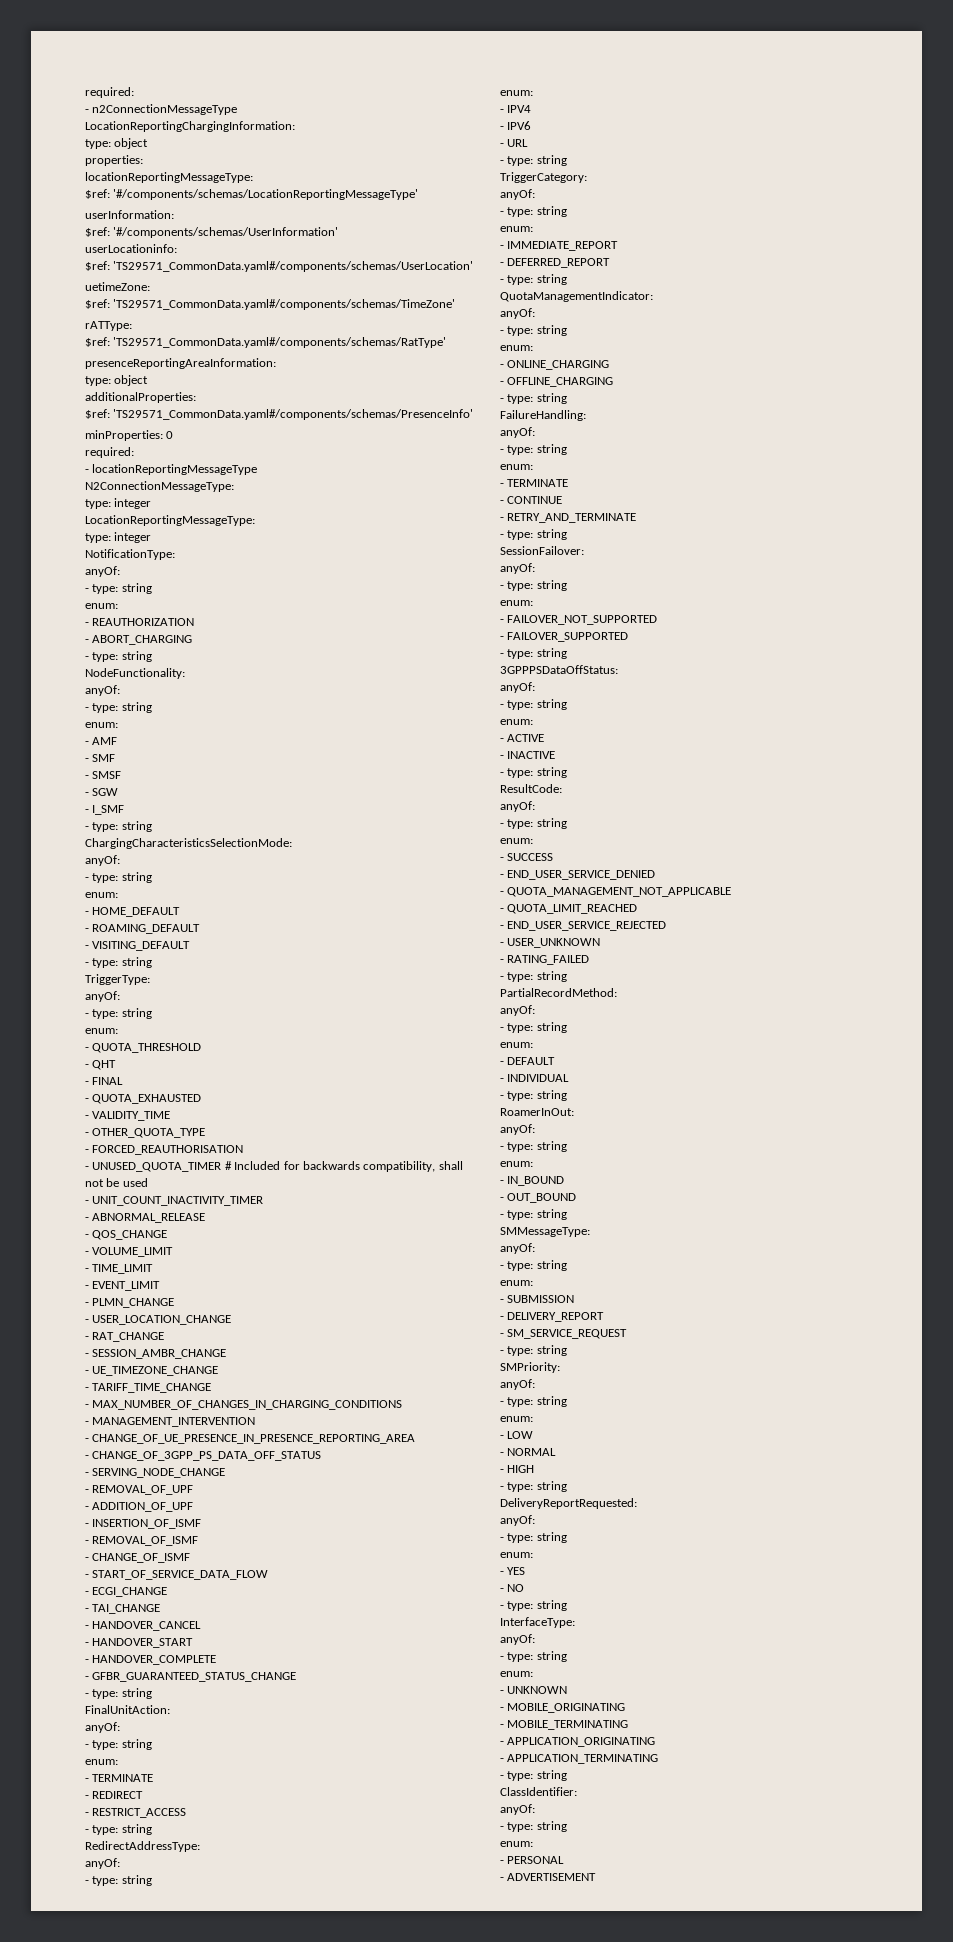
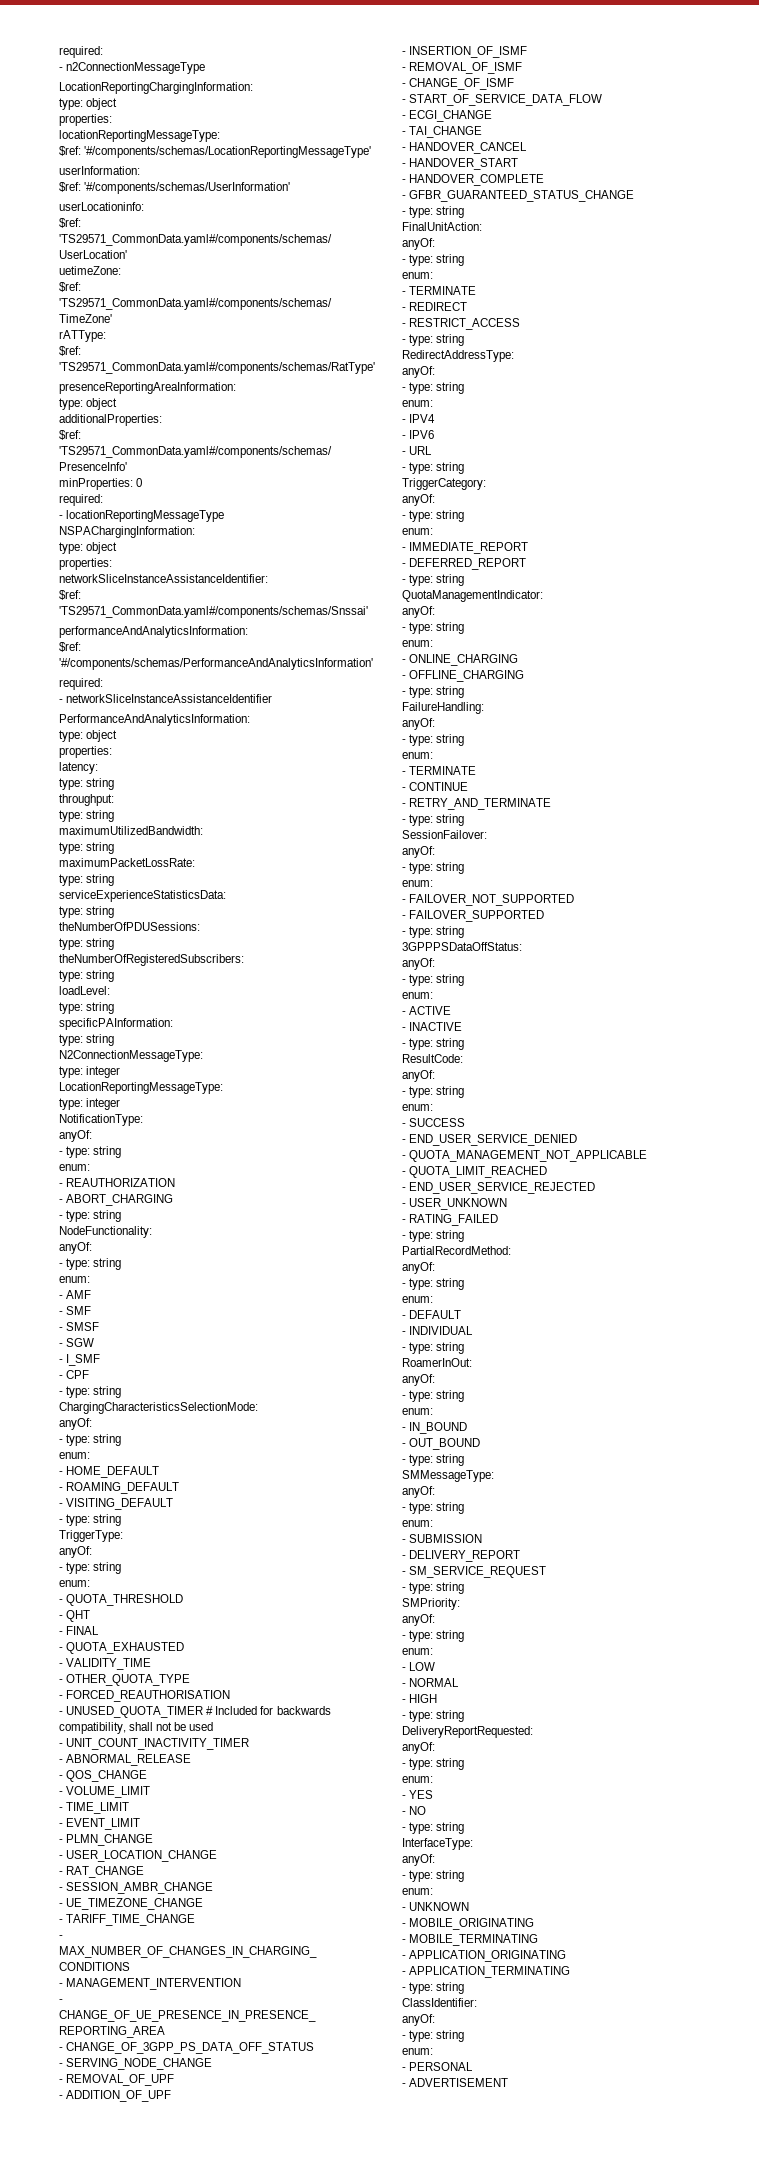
(258, 469) none -> [59,526,195,538] [59,542,118,554] [59,558,112,570] [59,574,268,583] [59,590,81,600] [59,606,368,618] [59,626,248,638] [59,642,81,652] [59,658,373,670] [59,678,103,690] [59,694,273,703] [59,714,250,726] [59,730,118,742] [59,746,112,758] [59,762,98,774] [59,778,115,790] [59,794,114,806] [59,810,115,822] [59,826,203,835] [59,842,115,854] [59,858,195,867] [59,874,115,886] [59,890,226,902] [59,906,115,918] [59,922,200,931] [59,938,115,950] [59,954,244,966] [59,970,115,982] [59,986,110,995] [59,1002,115,1014] [59,1018,173,1030] [59,1034,115,1046] // NSPAChargingInformation: // type: object // properties: // networkSliceInstanceAssistanceIdentifier: // $ref: 'TS29571_CommonData.yaml#/components/schemas/Snssai' // performanceAndAnalyticsInformation: // $ref: '#/components/schemas/PerformanceAndAnalyticsInformation' // required: // - networkSliceInstanceAssistanceIdentifier // PerformanceAndAnalyticsInformation: // type: object // properties: // latency: // type: string // throughput: // type: string // maximumUtilizedBandwidth: // type: string // maximumPacketLossRate: // type: string // serviceExperienceStatisticsData: // type: string // theNumberOfPDUSessions: // type: string // theNumberOfRegisteredSubscribers: // type: string // loadLevel: // type: string // specificPAInformation: // type: string
(125, 810) none -> [59,1370,90,1379] // - CPF

